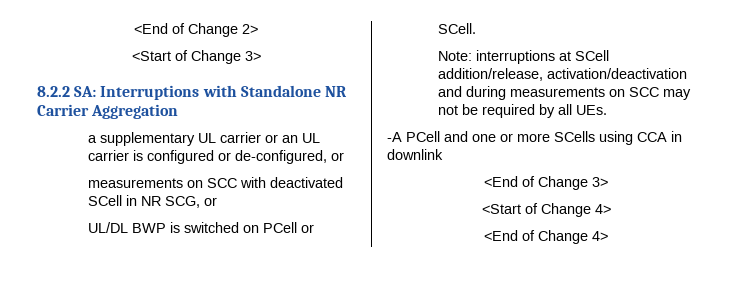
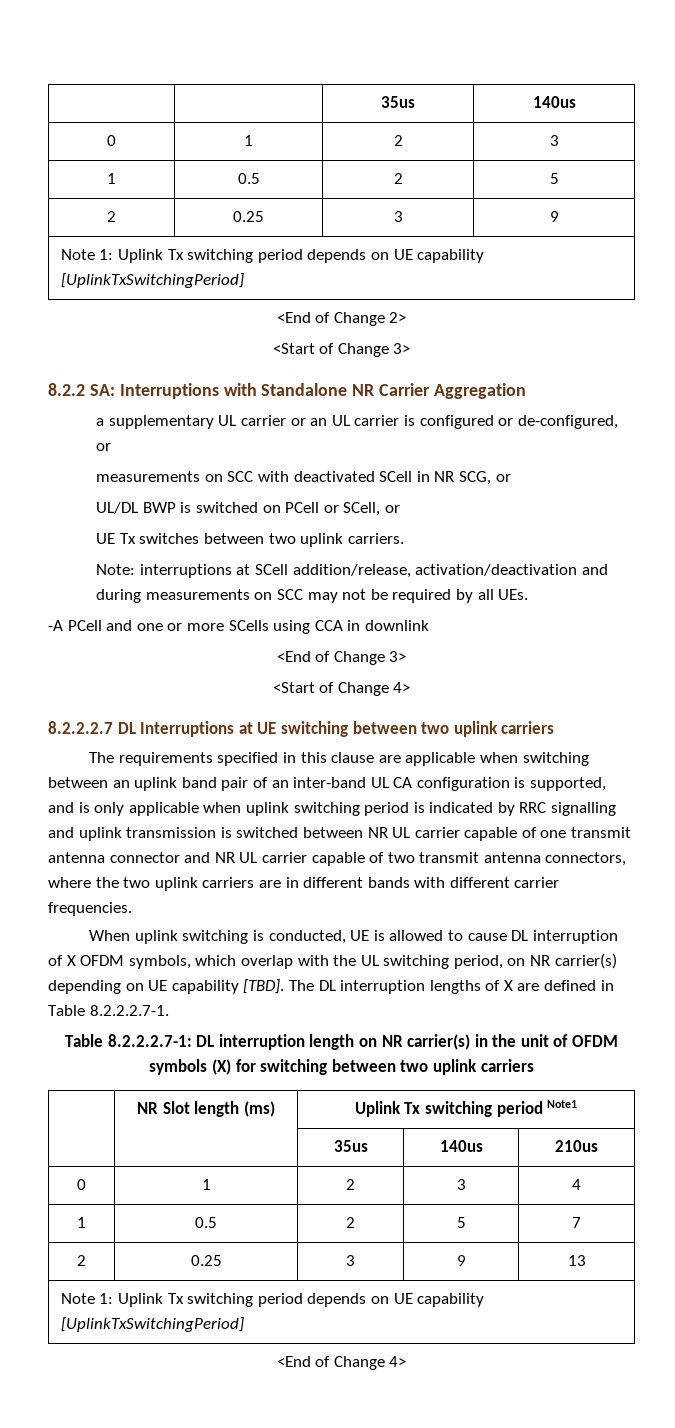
(134, 28) none -> [381,96,415,108] [532,96,576,108] [107,135,116,146] [244,135,253,146] [393,135,403,146] [549,135,559,146] [107,173,116,184] [237,173,260,184] [393,173,403,184] [549,173,559,184] [107,211,116,222] [233,211,264,222] [393,211,403,222] [549,211,559,222] [60,249,485,263] [60,273,244,288] | | 35us | 140us // 0 | 1 | 2 | 3 // 1 | 0.5 | 2 | 5 // 2 | 0.25 | 3 | 9 // Note 1: Uplink Tx switching period depends on UE capability [UplinkTxSwitchingPeriod] //
[438,23,477,34] SCell. -> [343,502,401,516] [96,533,404,547] SCell, or // UE Tx switches between two uplink carriers.
(611, 209) none -> [48,721,555,737] [89,752,589,766] [48,777,607,791] [48,802,617,816] [48,827,632,841] [48,852,627,866] [48,877,560,891] [48,902,132,916] [89,930,618,944] [48,953,617,969] [48,979,614,994] [48,1005,169,1016] [64,1034,619,1050] [149,1059,534,1075] [137,1101,275,1117] [354,1100,578,1117] [333,1140,368,1152] [439,1140,483,1152] [555,1140,598,1152] [77,1179,86,1190] [201,1179,211,1190] [346,1179,355,1190] [456,1179,466,1190] [572,1179,581,1190] [77,1217,86,1228] [195,1217,217,1228] [346,1217,355,1228] [456,1217,466,1228] [572,1217,581,1228] [77,1255,86,1266] [190,1255,222,1266] [346,1255,355,1266] [456,1255,466,1266] [567,1255,586,1266] [60,1293,485,1307] [60,1317,244,1332] // 8.2.2.2.7 DL Interruptions at UE switching between two uplink carriers // The requirements specified in this clause are applicable when switching between an uplink band pair of an inter-band UL CA configuration is supported, and is only applicable when uplink switching period is indicated by RRC signalling and uplink transmission is switched between NR UL carrier capable of one transmit antenna connector and NR UL carrier capable of two transmit antenna connectors, where the two uplink carriers are in different bands with different carrier frequencies. // When uplink switching is conducted, UE is allowed to cause DL interruption of X OFDM symbols, which overlap with the UL switching period, on NR carrier(s) depending on UE capability [TBD]. The DL interruption lengths of X are defined in Table 8.2.2.2.7-1. // Table 8.2.2.2.7-1: DL interruption length on NR carrier(s) in the unit of OFDM symbols (X) for switching between two uplink carriers // | NR Slot length (ms) | Uplink Tx switching period Note1 // | | 35us | 140us | 210us // 0 | 1 | 2 | 3 | 4 // 1 | 0.5 | 2 | 5 | 7 // 2 | 0.25 | 3 | 9 | 13 // Note 1: Uplink Tx switching period depends on UE capability [UplinkTxSwitchingPeriod]

